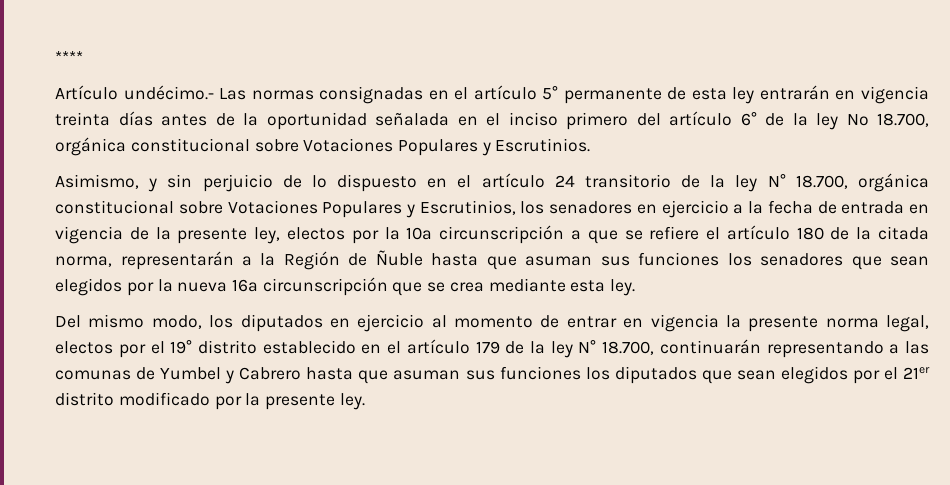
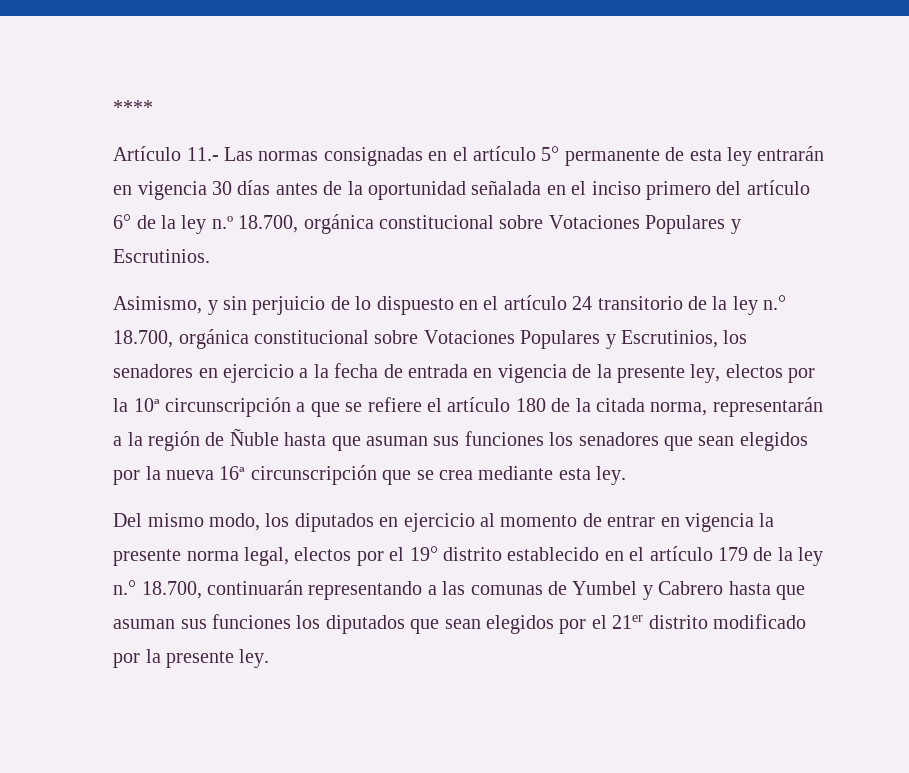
[123,85,214,100] undécimo.- -> [186,147,219,161] 11.-
[55,112,111,126] treinta -> [212,181,233,195] 30
[846,114,869,126] Nº -> [211,216,233,229] n.º
[767,174,786,187] N° -> [763,295,787,310] n.°
[283,251,340,270] Región -> [148,431,201,451] región
[578,340,597,353] N° -> [113,580,137,595] n.°

